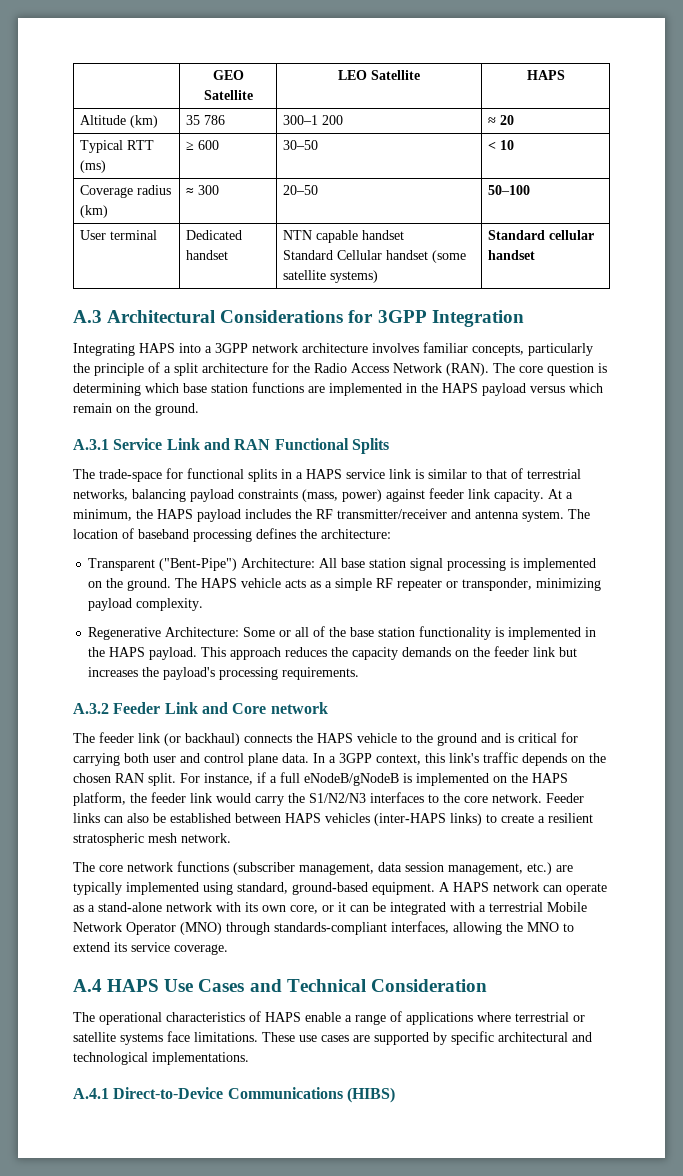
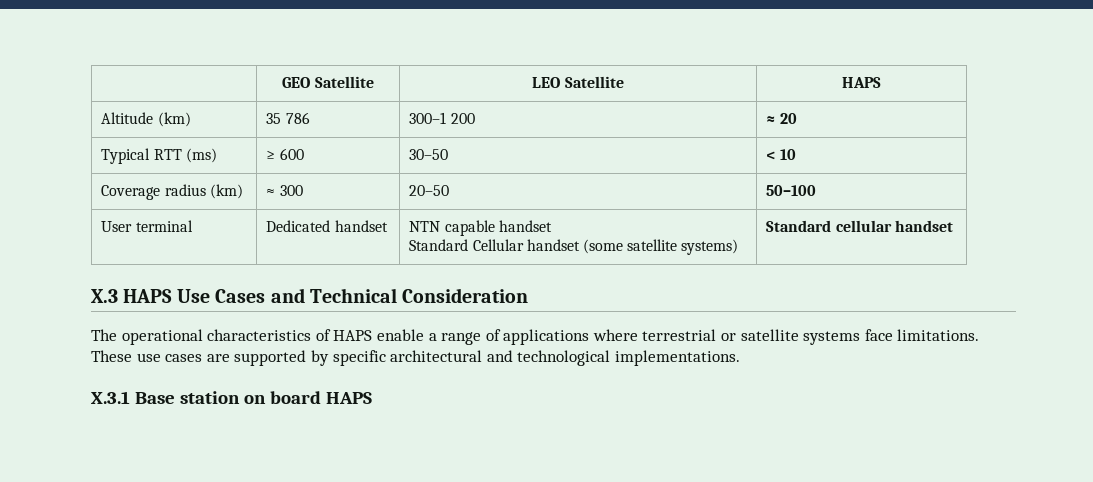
[73,310,524,327] [73,342,593,356] [73,362,607,376] [73,382,603,396] [73,403,199,416] [73,438,389,454] [73,468,581,482] [73,488,573,502] [73,509,590,522] [73,528,391,542] [88,558,597,571] [88,578,602,591] [88,598,204,611] [88,626,597,640] [88,646,578,660] [88,667,360,680] [73,702,328,714] [73,732,578,746] [73,752,606,766] [73,772,568,786] [73,792,584,806] [73,813,593,826] [73,833,231,846] [73,861,573,875] [73,882,607,895] [73,902,587,915] [73,921,574,935] [73,942,228,955] [73,979,102,992] A.3 Architectural Considerations for 3GPP Integration // Integrating HAPS into a 3GPP network architecture involves familiar concepts, particularly the principle of a split architecture for the Radio Access Network (RAN). The core question is determining which base station functions are implemented in the HAPS payload versus which remain on the ground. // A.3.1 Service Link and RAN Functional Splits // The trade-space for functional splits in a HAPS service link is similar to that of terrestrial networks, balancing payload constraints (mass, power) against feeder link capacity. At a minimum, the HAPS payload includes the RF transmitter/receiver and antenna system. The location of baseband processing defines the architecture: // Transparent ("Bent-Pipe") Architecture: All base station signal processing is implemented on the ground. The HAPS vehicle acts as a simple RF repeater or transponder, minimizing payload complexity. // Regenerative Architecture: Some or all of the base station functionality is implemented in the HAPS payload. This approach reduces the capacity demands on the feeder link but increases the payload's processing requirements. // A.3.2 Feeder Link and Core network // The feeder link (or backhaul) connects the HAPS vehicle to the ground and is critical for carrying both user and control plane data. In a 3GPP context, this link's traffic depends on the chosen RAN split. For instance, if a full eNodeB/gNodeB is implemented on the HAPS platform, the feeder link would carry the S1/N2/N3 interfaces to the core network. Feeder links can also be established between HAPS vehicles (inter-HAPS links) to create a resilient stratospheric mesh network. // The core network functions (subscriber management, data session management, etc.) are typically implemented using standard, ground-based equipment. A HAPS network can operate as a stand-alone network with its own core, or it can be integrated with a terrestrial Mobile Network Operator (MNO) through standards-compliant interfaces, allowing the MNO to extend its service coverage. // A.4 -> [91,289,118,303] X.3
[73,1087,395,1103] A.4.1 Direct-to-Device Communications (HIBS) -> [91,391,372,404] X.3.1 Base station on board HAPS

